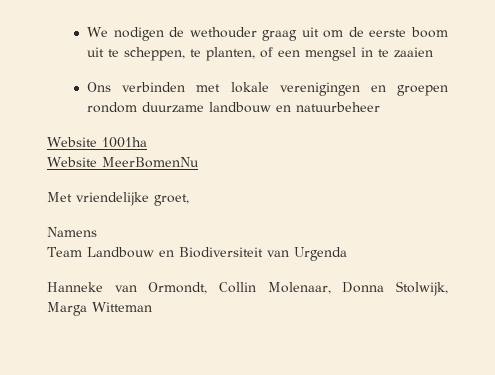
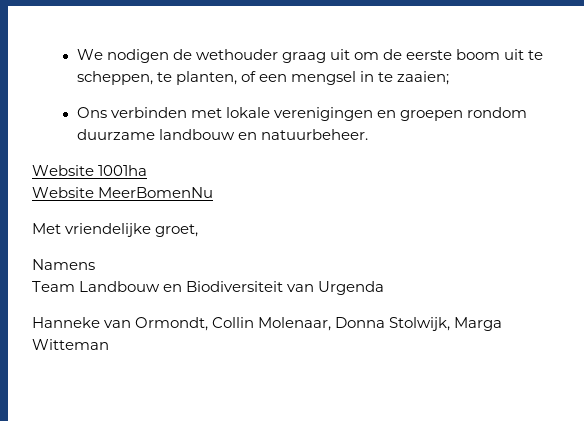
[394,47,434,58] zaaien -> [397,71,450,85] zaaien;
[296,102,381,112] natuurbeheer -> [261,129,369,140] natuurbeheer.

